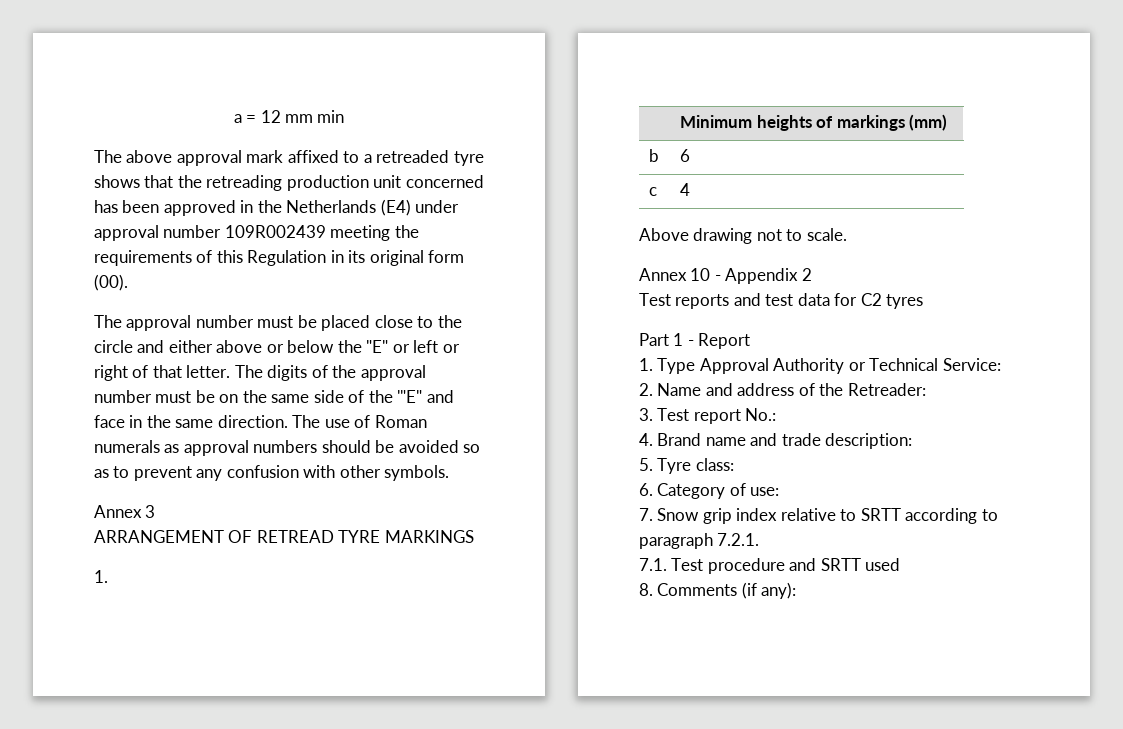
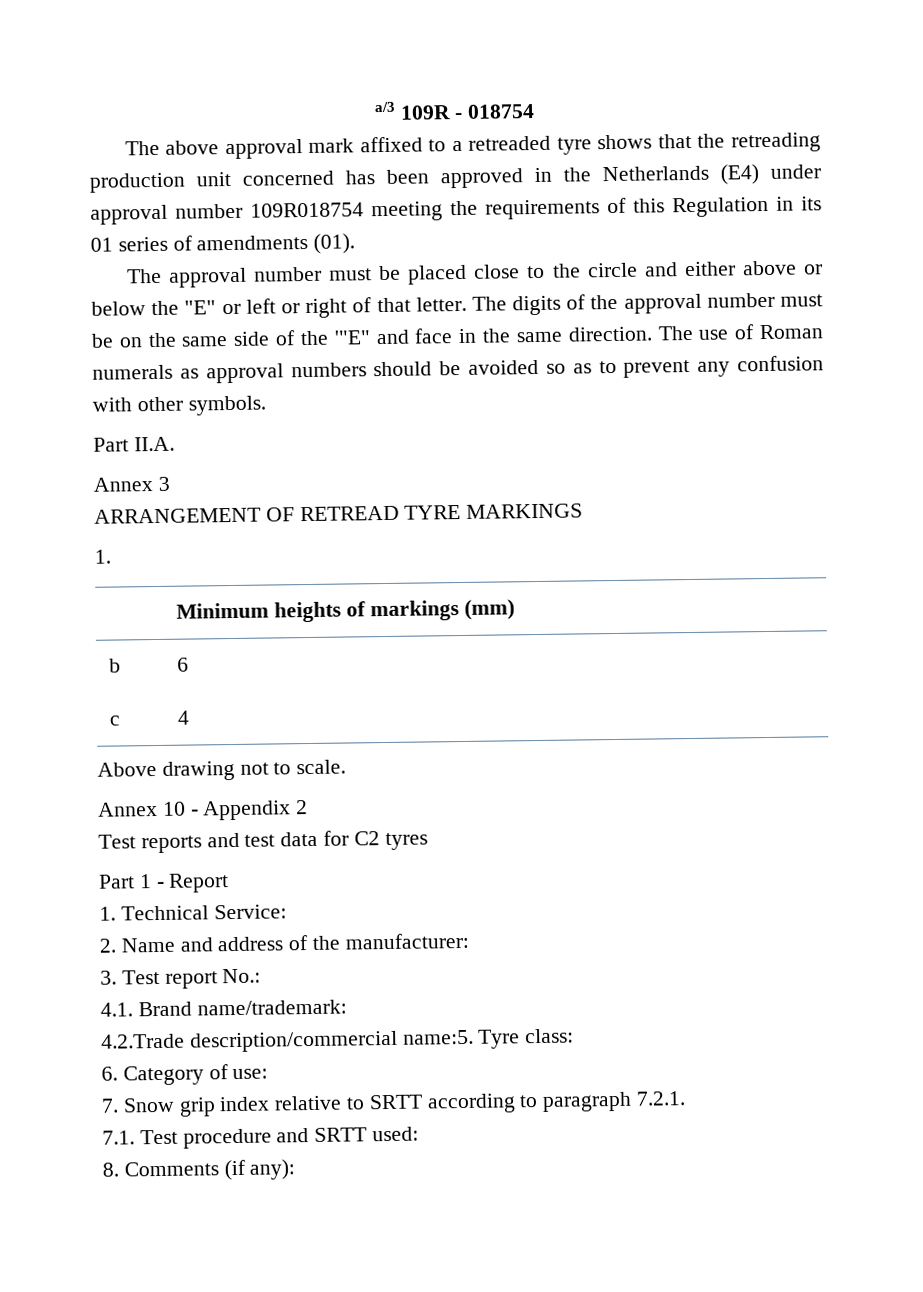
[233,110,345,123] a = 12 mm min -> [373,101,536,120] a/3 109R - 018754
[224,225,326,238] 109R002439 -> [250,202,364,218] 109R018754
[369,250,465,266] [94,274,128,291] original form (00). -> [90,233,356,254] 01 series of amendments (01).
(450, 473) none -> [93,436,175,452] // Part II.A.
[657,358,866,374] Type Approval Authority or -> (116, 913) none
[847,383,926,396] Retreader: -> [344,932,469,950] manufacturer:
[639,433,913,449] [639,458,653,471] 4. Brand name and trade description: // 5. -> [100,999,347,1017] [101,1029,474,1053] 4.1. Brand name/trademark: // 4.2.Trade description/commercial name:5.
[865,558,901,571] used -> [372,1126,420,1142] used:

